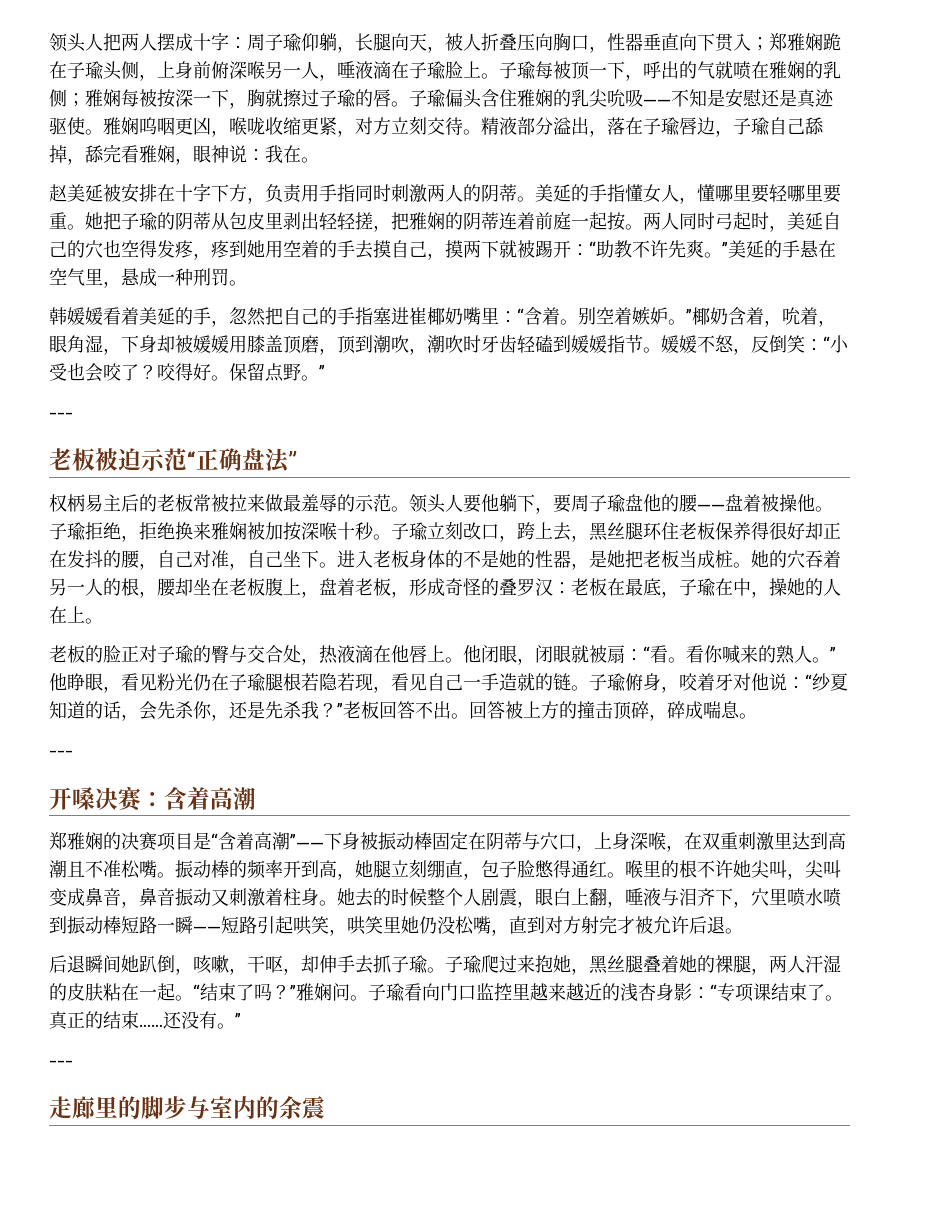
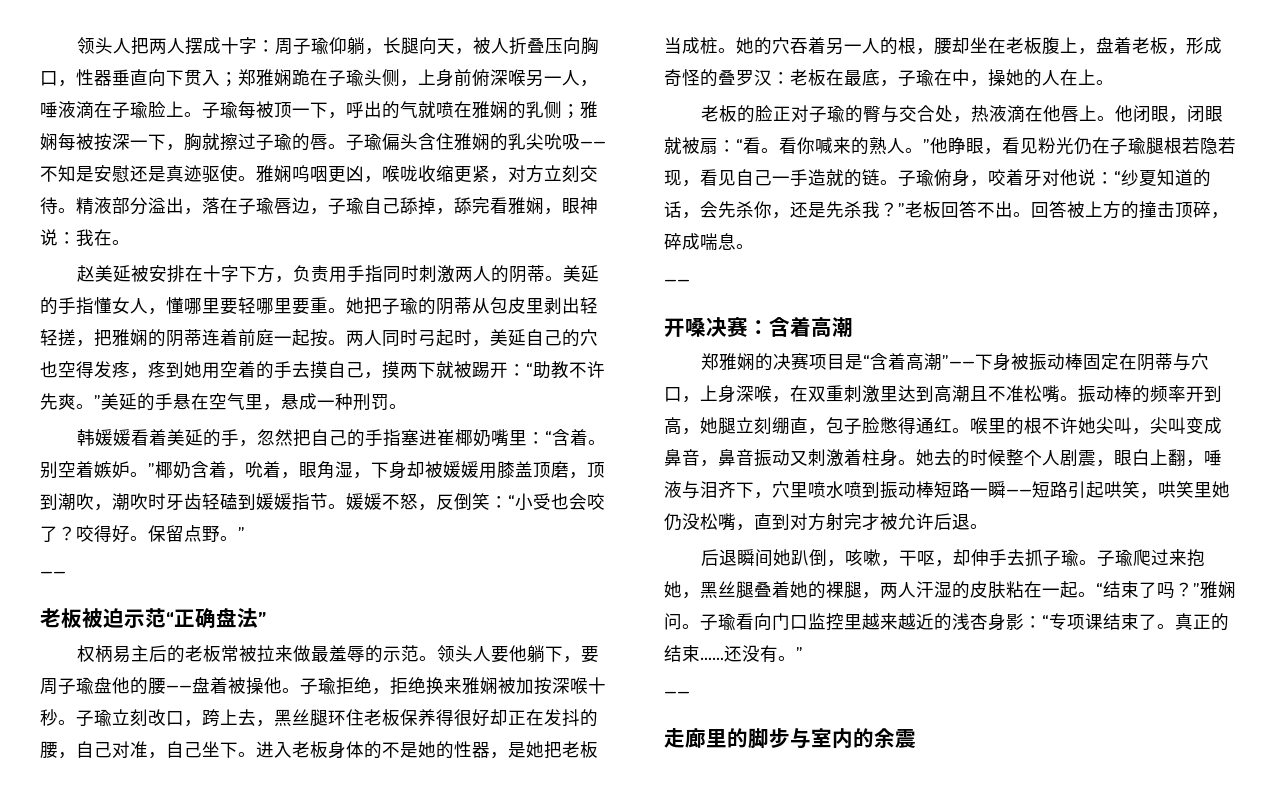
[49,412,73,418] --- -> [40,571,66,578] ——
[49,750,73,756] --- -> [664,279,690,286] ——
[49,1060,73,1066] --- -> [664,691,690,698] ——

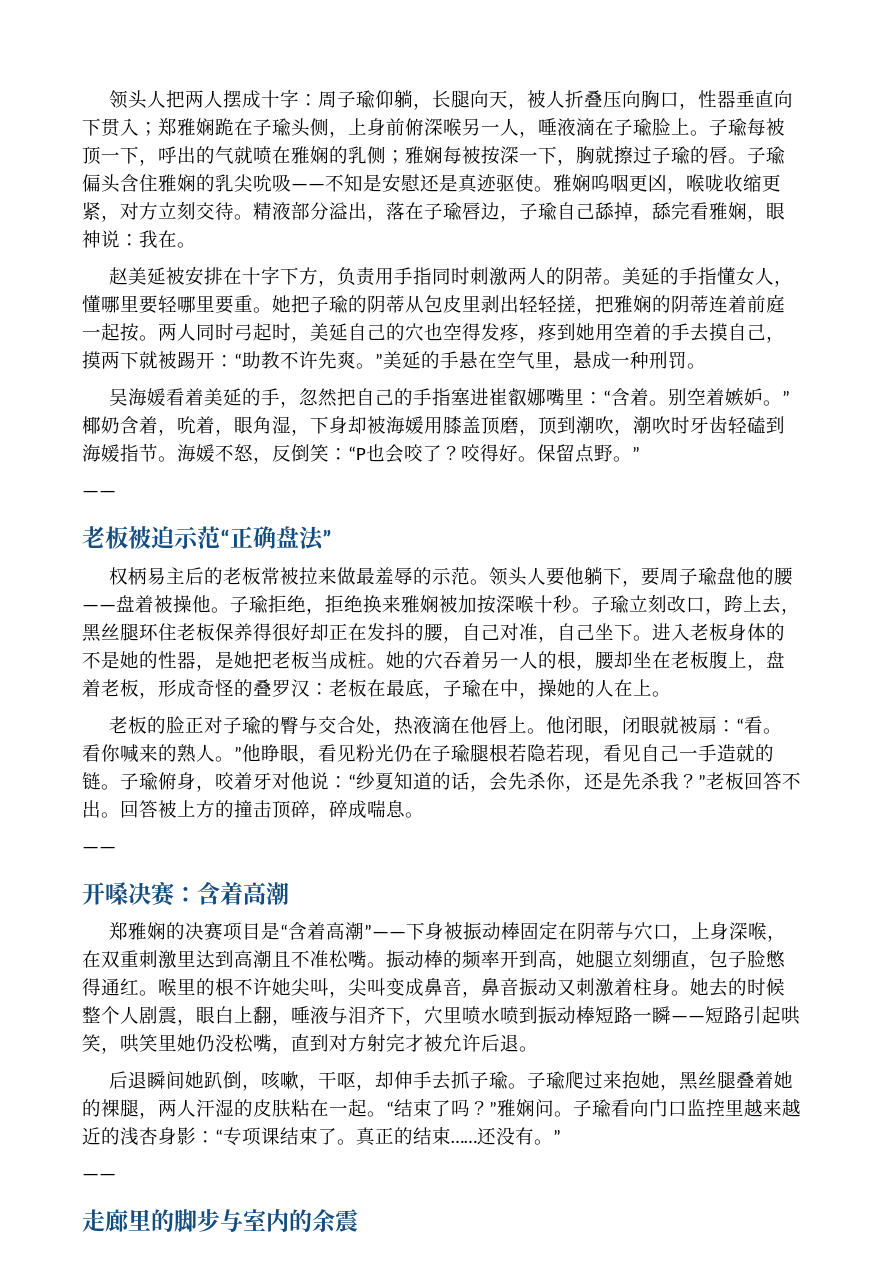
[77,429,114,446] 韩媛 -> [109,388,148,406] 吴海
[455,429,492,447] 椰奶 -> [508,388,547,406] 叡娜
[443,461,461,478] 媛 -> [386,416,405,434] 海
[256,493,274,510] 媛 -> [82,444,101,462] 海
[346,493,364,510] 媛 -> [177,444,196,462] 海
[508,493,551,511] “小受 -> [348,446,366,460] “P

